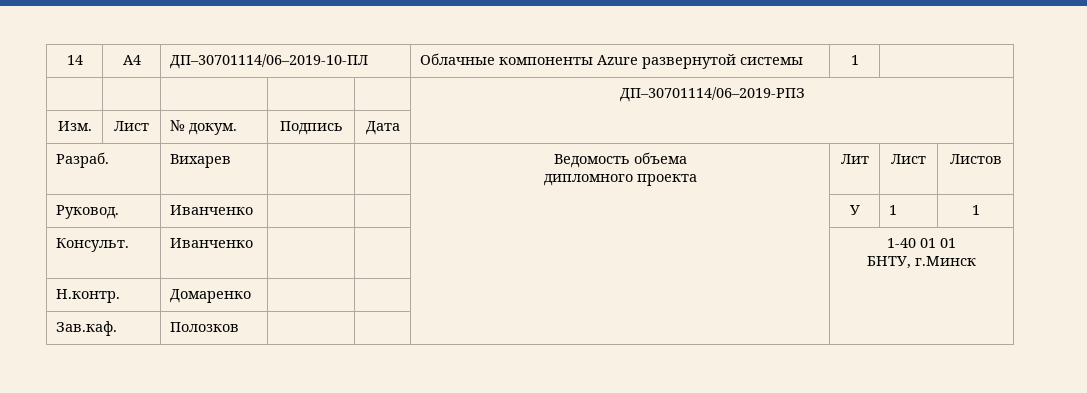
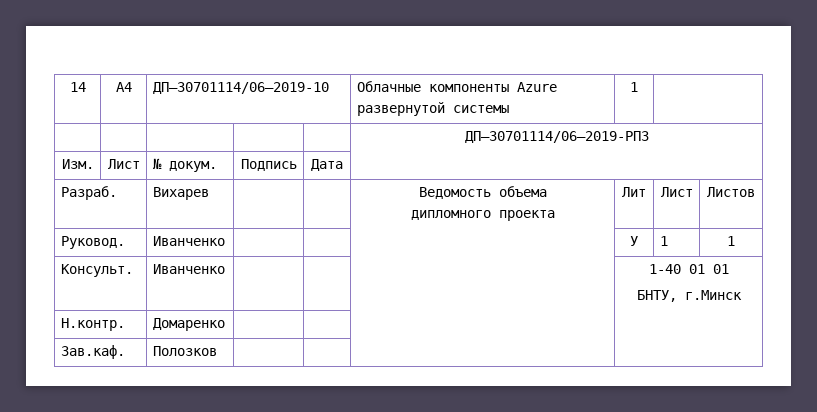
[170,54,369,69] ДП–30701114/06–2019-10-ПЛ -> [152,82,329,94] ДП–30701114/06–2019-10

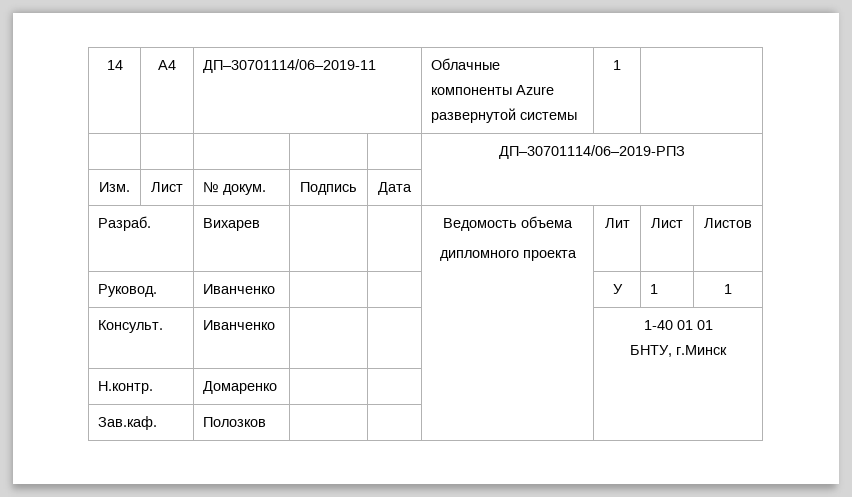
[152,82,329,94] ДП–30701114/06–2019-10 -> [203,59,377,73] ДП–30701114/06–2019-11

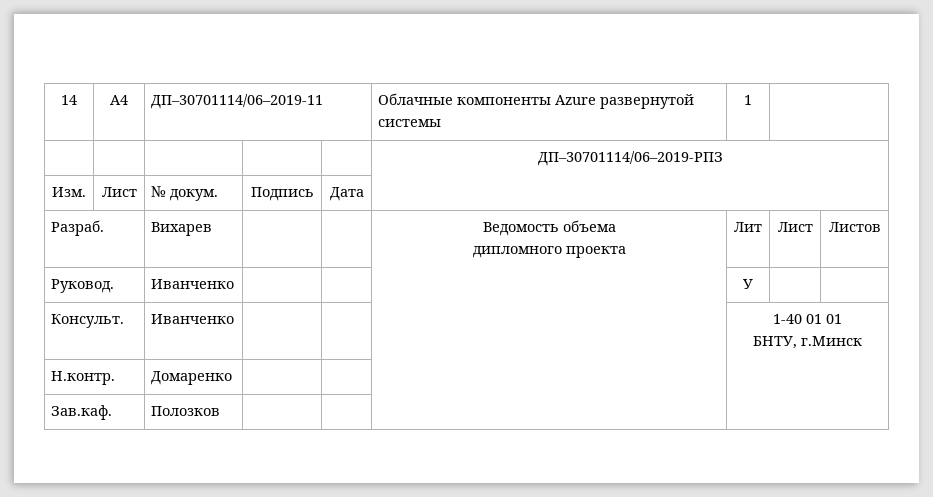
[650,284,659,294] [724,284,732,294] 1 | 1 -> (753, 284) |

